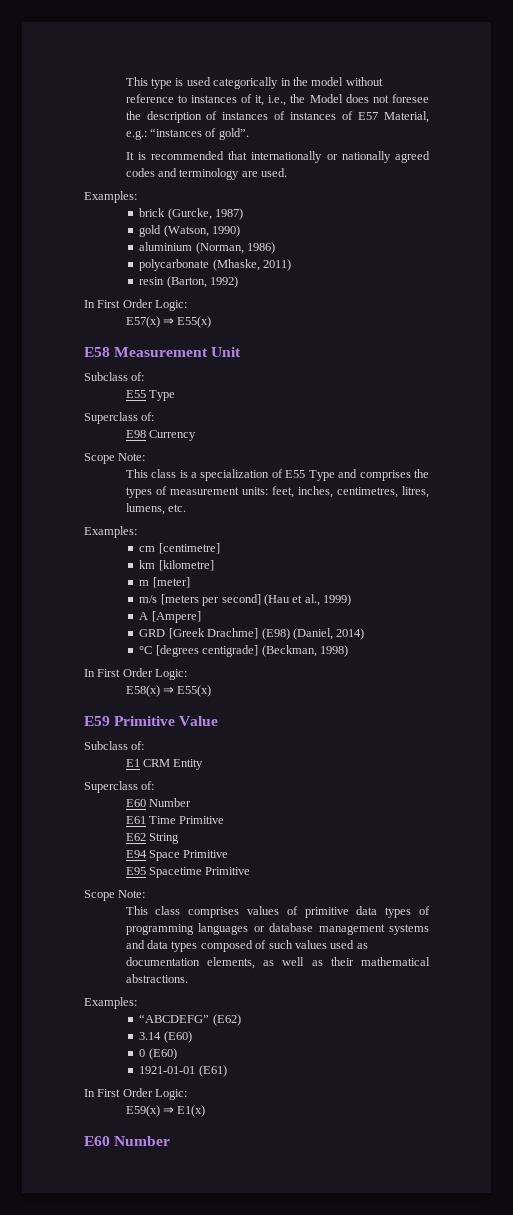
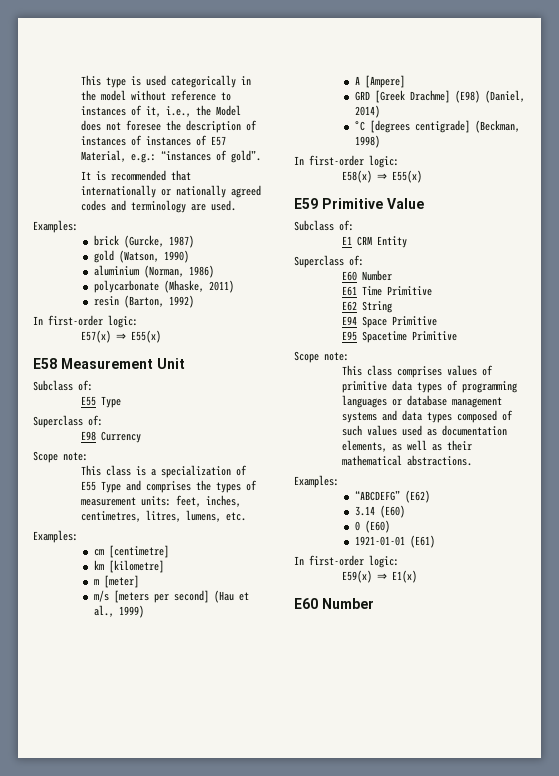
[97,299,188,311] First Order Logic: -> [48,315,138,328] first-order logic:
[118,453,146,461] Note: -> [63,452,88,461] note:
[97,668,188,680] First Order Logic: -> [309,155,399,168] first-order logic:
[118,890,146,898] Note: -> [324,352,349,361] note:
[97,1088,188,1100] First Order Logic: -> [309,555,399,568] first-order logic:

